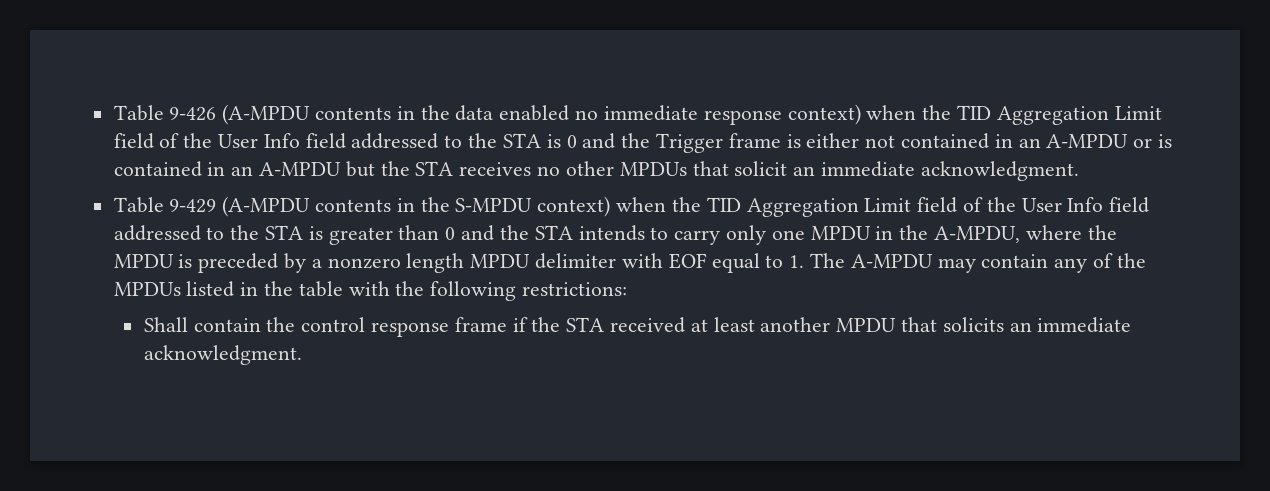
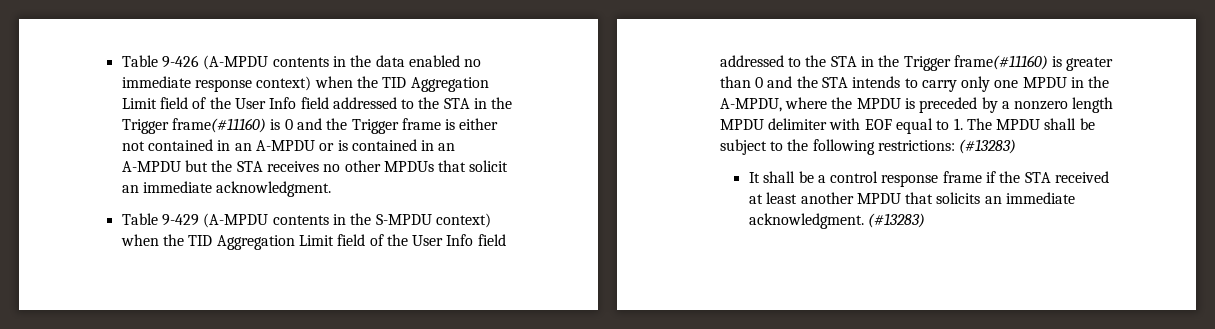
(541, 140) none -> [474,97,513,109] [121,118,266,134] in the Trigger frame(#11160)
(304, 232) none -> [860,55,1048,71] in the Trigger frame(#11160)
[850,253,1146,273] [113,281,628,301] [143,317,296,332] A-MPDU may contain any of the MPDUs listed in the table with the following restrictions: // Shall contain the -> [996,118,1095,130] [719,139,1017,155] [748,171,826,183] MPDU shall be subject to the following restrictions: (#13283) // It shall be a
(302, 355) none -> [868,213,926,228] (#13283)

